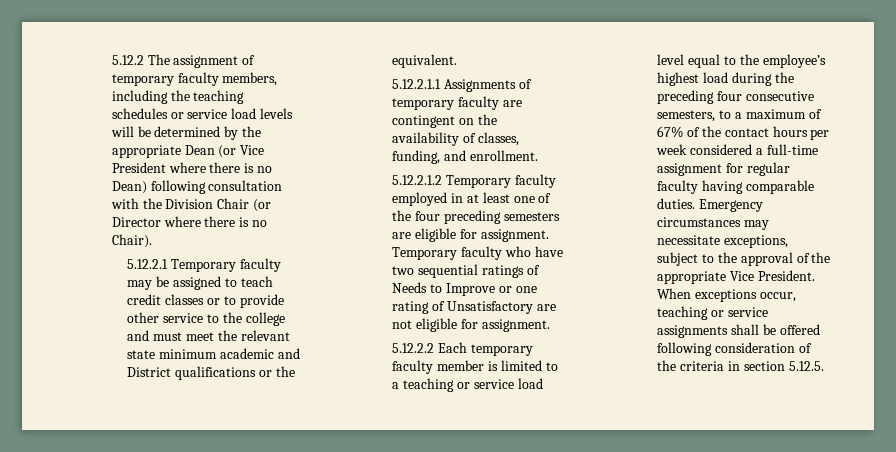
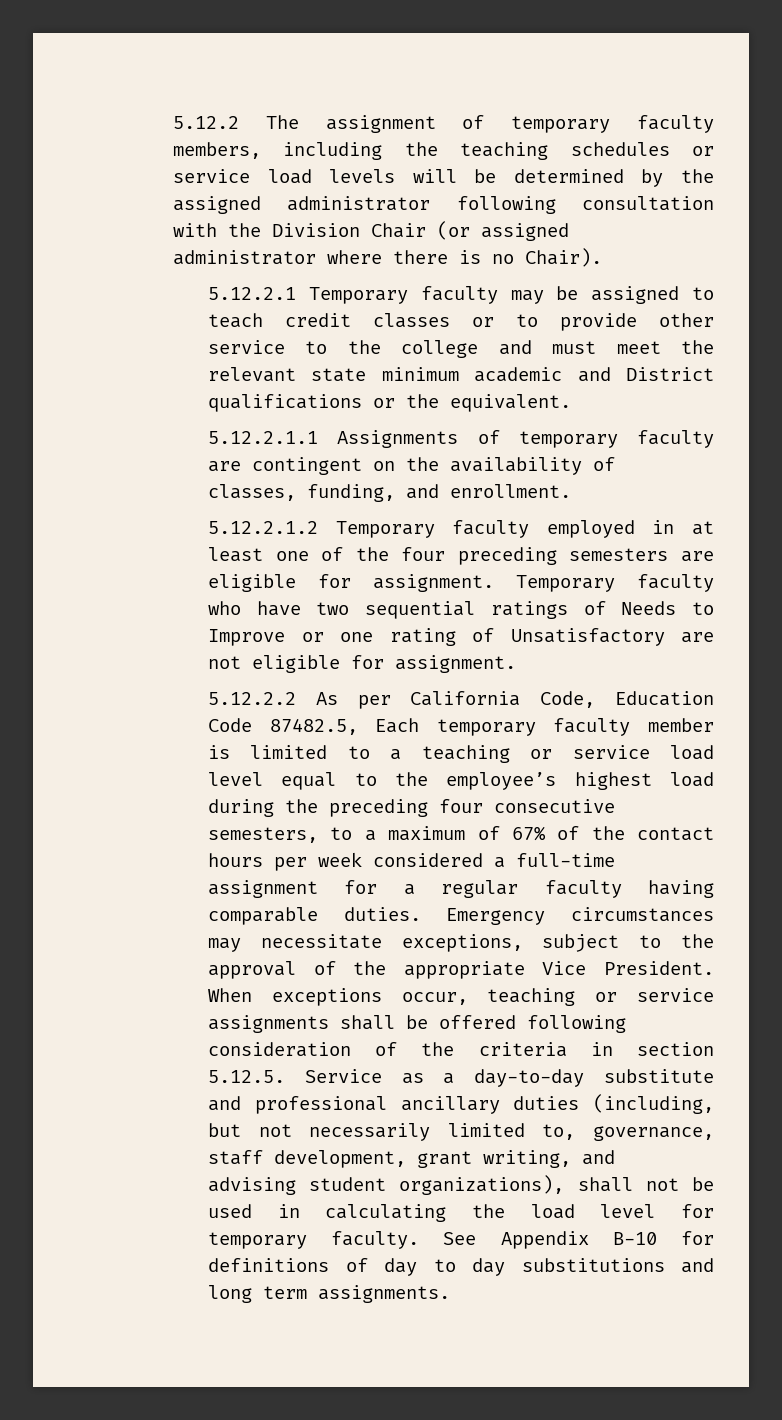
[111,145,265,158] [111,162,272,173] [111,181,147,194] appropriate Dean (or Vice President where there is no Dean) -> [173,196,431,214] assigned administrator
[111,217,161,227] Director -> [481,223,570,241] [173,250,317,265] assigned administrator
(435, 348) none -> [315,691,715,709] [208,718,358,735] As per California Code, Education Code 87482.5,
(744, 168) none -> [403,884,415,895] a
(824, 366) none -> [304,1069,715,1087] [208,1094,715,1114] [208,1123,714,1141] [208,1150,616,1168] [208,1175,715,1195] [208,1204,714,1222] [208,1231,715,1249] [208,1258,715,1276] [208,1285,451,1303] Service as a day-to-day substitute and professional ancillary duties (including, but not necessarily limited to, governance, staff development, grant writing, and advising student organizations), shall not be used in calculating the load level for temporary faculty. See Appendix B-10 for definitions of day to day substitutions and long term assignments.

